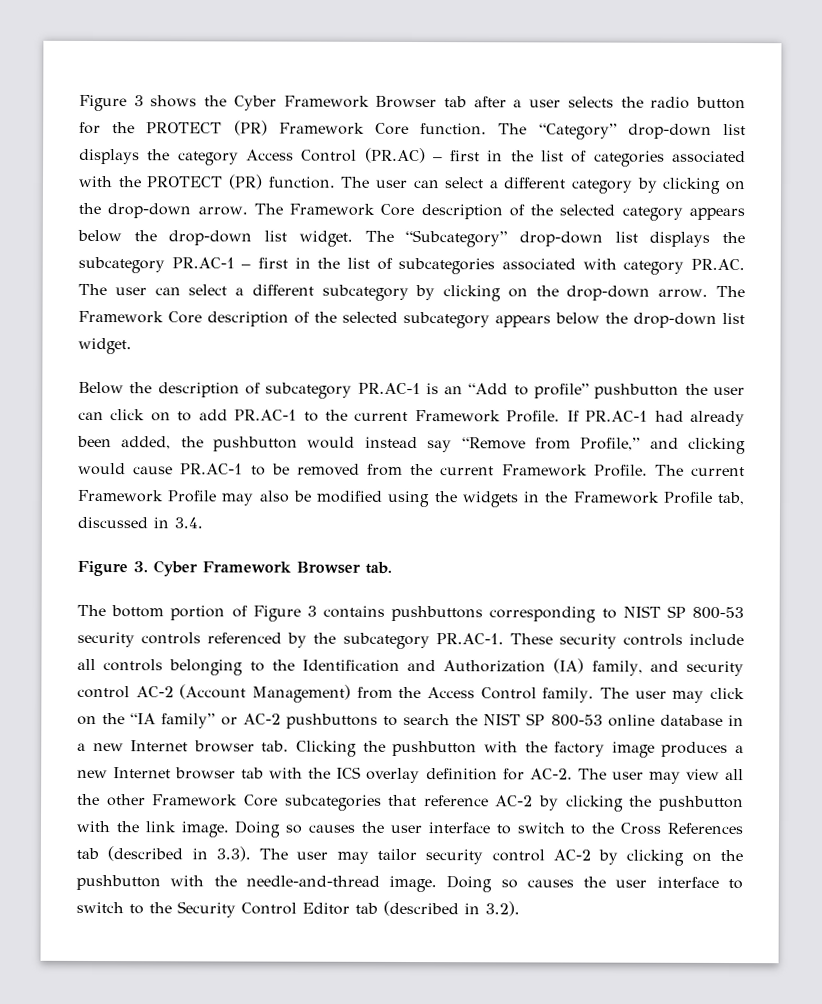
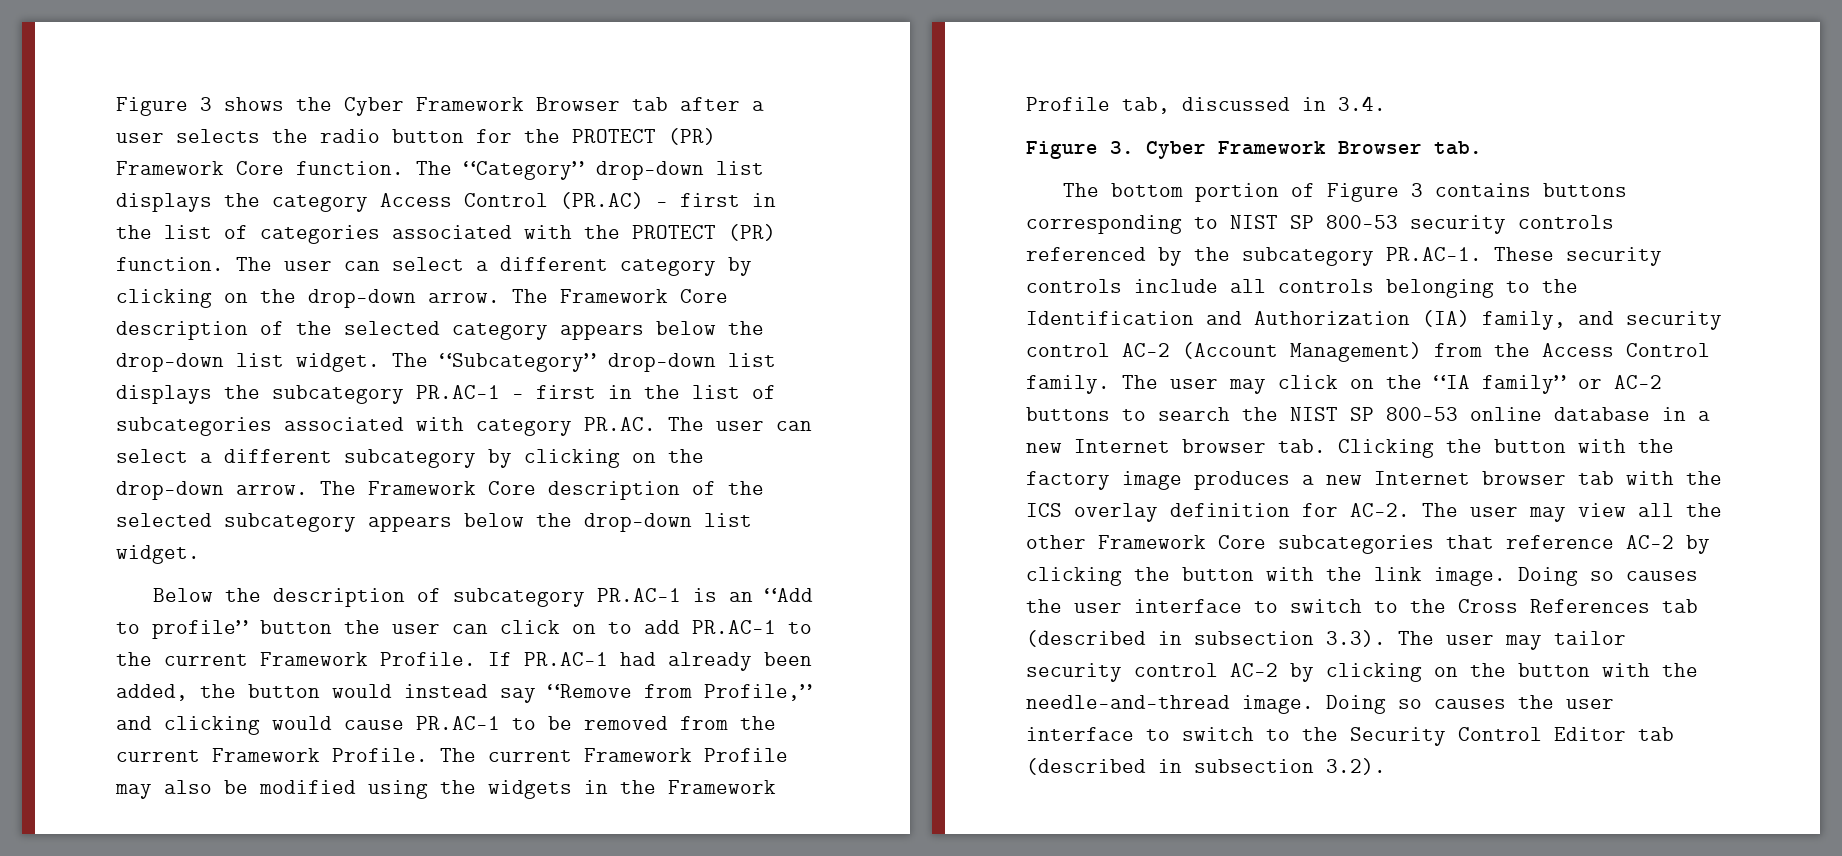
[594,383,680,399] pushbutton -> [260,620,332,634] button
[213,436,299,452] pushbutton -> [248,684,320,698] button
[391,605,484,622] pushbuttons -> [1542,183,1627,197] buttons
[285,713,378,729] pushbuttons -> [1026,407,1110,421] buttons
[392,740,478,757] pushbutton -> [1494,439,1566,453] button
[658,795,744,812] pushbutton -> [1182,567,1254,581] button
(208, 854) none -> [1194,631,1314,645] subsection
[76,874,161,891] pushbutton -> [1518,663,1590,677] button
(480, 909) none -> [1194,759,1314,773] subsection

